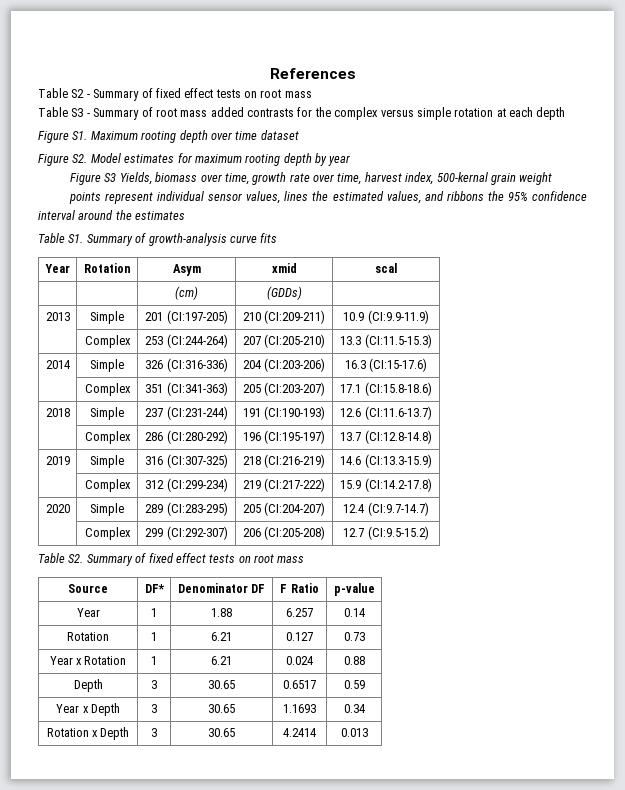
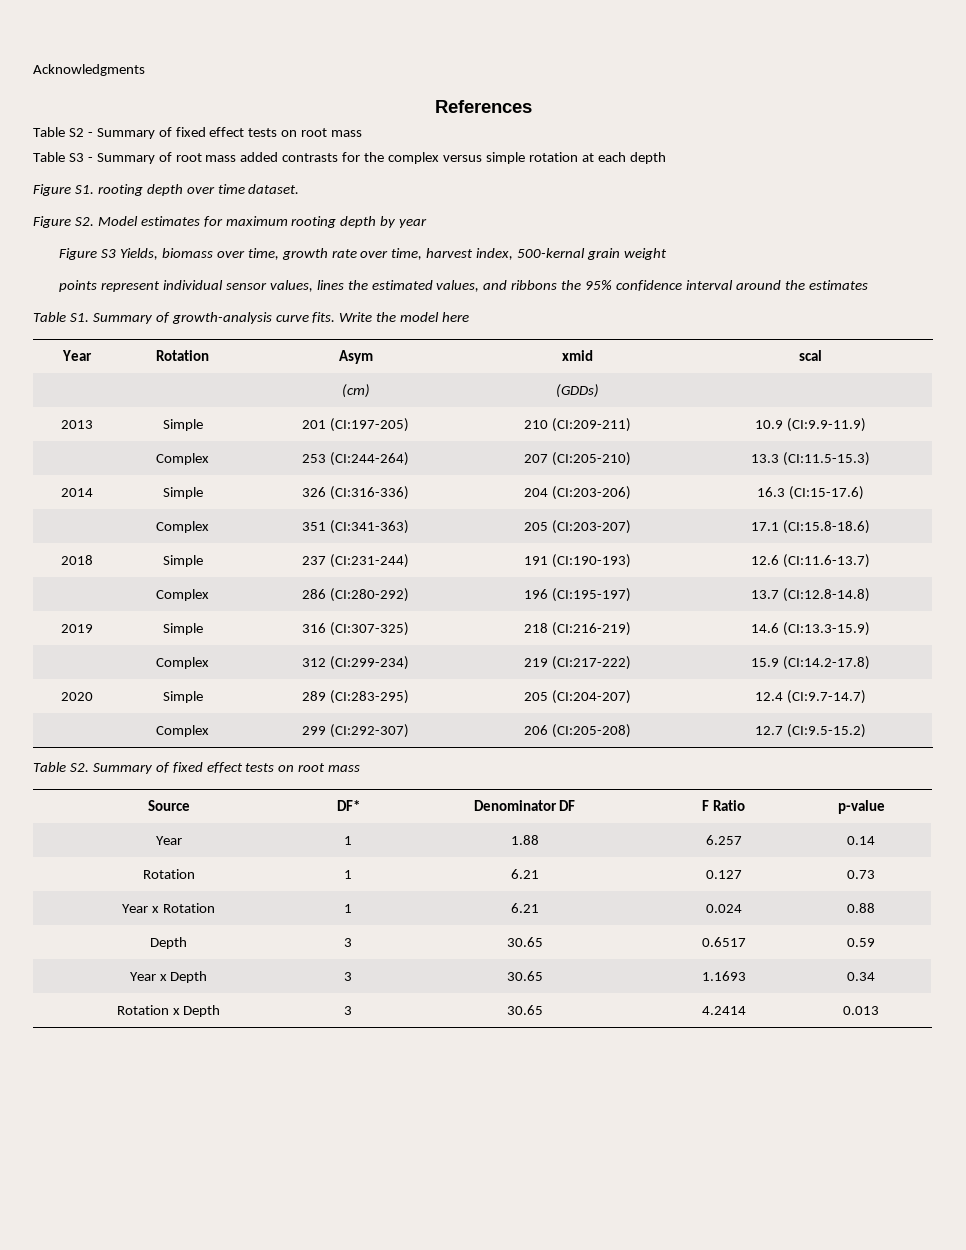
(269, 73) none -> [33,64,145,76] Acknowledgments //
[90,131,138,140] Maximum -> (94, 189) none
[260,130,299,140] dataset -> [248,184,300,194] dataset.
[260,233,278,243] fits -> [312,312,470,323] fits. Write the model here

